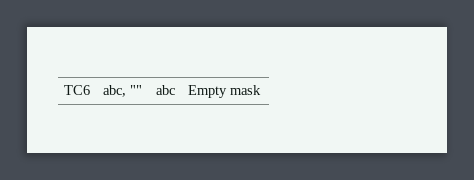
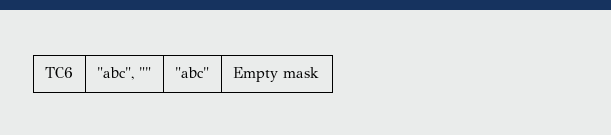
[103,85,127,97] abc, -> [96,67,134,80] "abc",
[156,85,176,95] abc -> [174,67,209,78] "abc"

